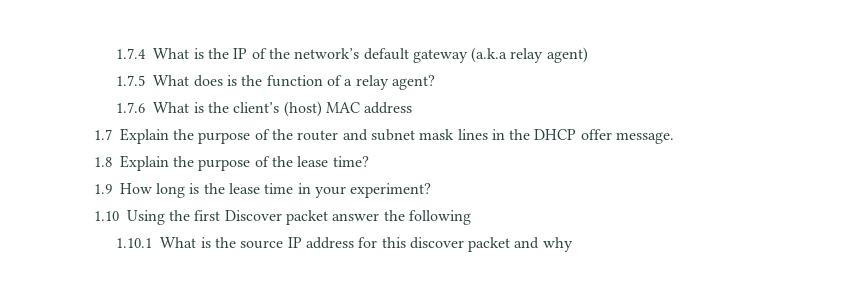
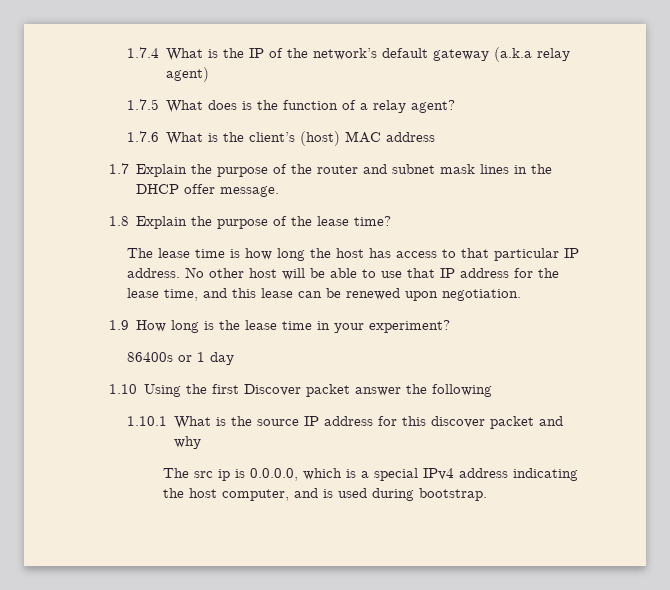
(369, 161) none -> [126,248,579,261] [126,267,559,280] [126,288,521,301] // The lease time is how long the host has access to that particular IP address. No other host will be able to use that IP address for the lease time, and this lease can be renewed upon negotiation.
(432, 190) none -> [126,352,234,365] // 86400s or 1 day
(573, 244) none -> [162,468,578,481] [162,488,487,501] // The src ip is 0.0.0.0, which is a special IPv4 address indicating the host computer, and is used during bootstrap.

